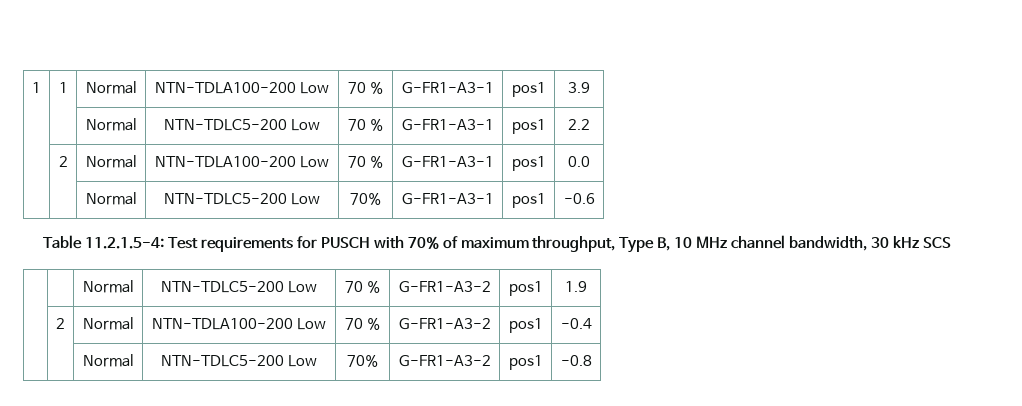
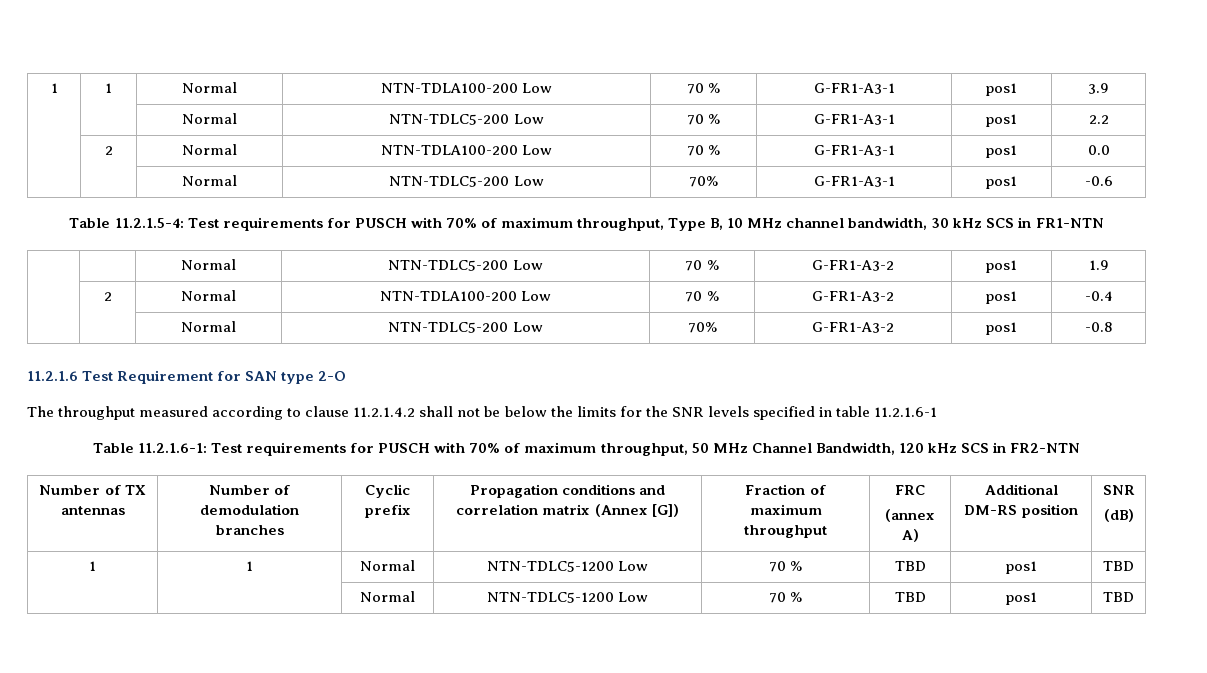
(951, 242) none -> [1018,217,1104,228] in FR1-NTN
(592, 360) none -> [27,370,347,384] [27,406,937,420] [93,442,1080,456] [39,485,146,495] [60,506,125,515] [208,485,291,495] [200,504,299,515] [215,525,284,535] [365,484,410,498] [364,504,411,518] [469,484,666,498] [456,504,679,517] [745,484,826,495] [749,504,822,515] [744,525,827,538] [895,485,925,495] [885,509,935,522] [901,529,919,542] [984,484,1058,495] [964,504,1078,518] [1102,485,1135,495] [1103,509,1134,522] [89,561,96,571] [246,561,253,571] [360,560,415,571] [486,561,649,572] [768,561,803,572] [894,561,926,571] [1005,561,1037,574] [1103,561,1134,571] [360,591,415,602] [486,592,649,603] [768,592,803,603] [894,592,926,602] [1005,592,1037,605] [1103,592,1134,602] // 11.2.1.6 Test Requirement for SAN type 2-O // The throughput measured according to clause 11.2.1.4.2 shall not be below the limits for the SNR levels specified in table 11.2.1.6-1 // Table 11.2.1.6-1: Test requirements for PUSCH with 70% of maximum throughput, 50 MHz Channel Bandwidth, 120 kHz SCS in FR2-NTN // Number of TX antennas | Number of demodulation branches | Cyclic prefix | Propagation conditions and correlation matrix (Annex [G]) | Fraction of maximum throughput | FRC // (annex A) | Additional DM-RS position | SNR // (dB) // 1 | 1 | Normal | NTN-TDLC5-1200 Low | 70 % | TBD | pos1 | TBD // | | Normal | NTN-TDLC5-1200 Low | 70 % | TBD | pos1 | TBD

